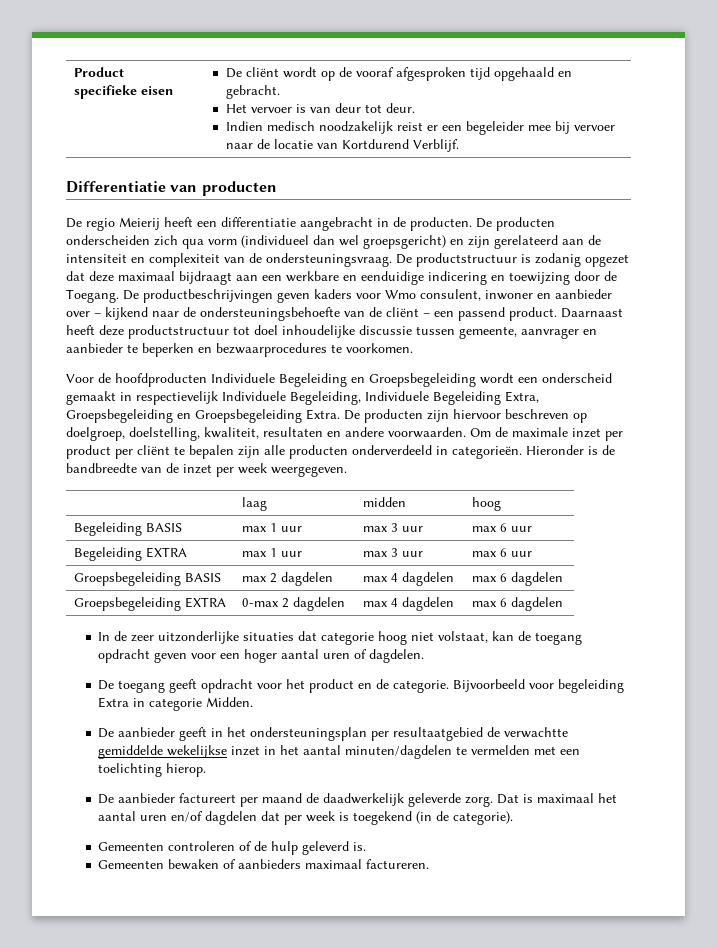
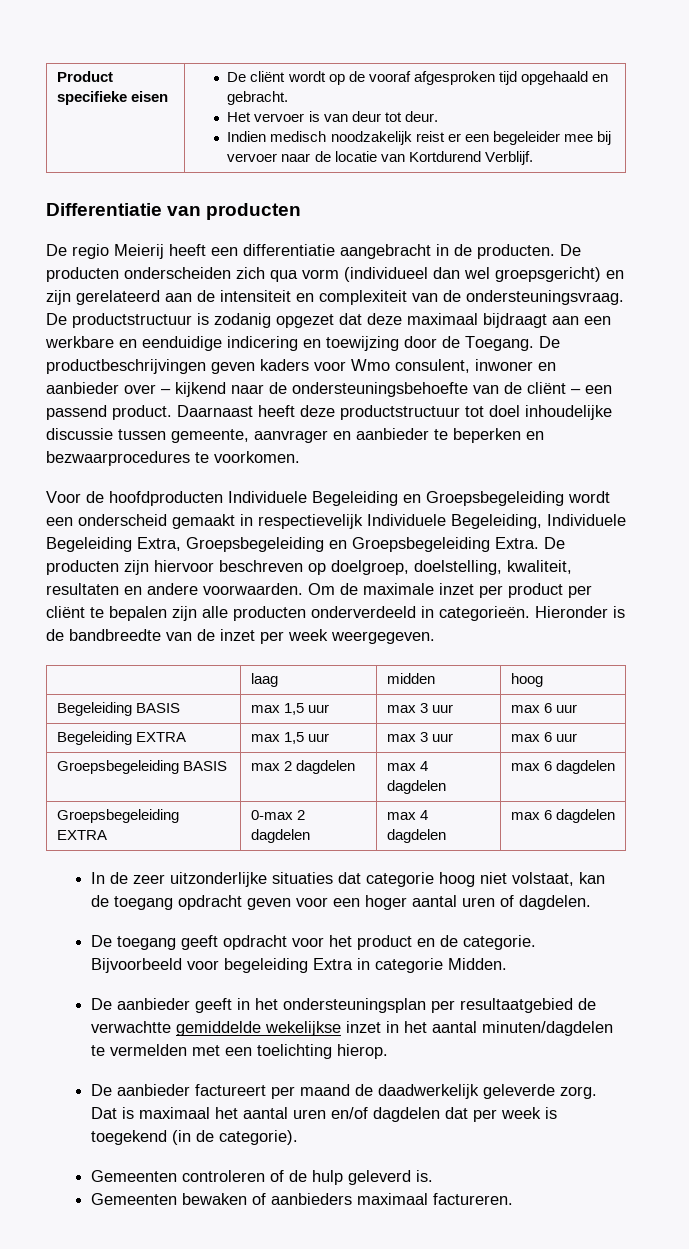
[269,523,277,532] 1 -> [283,703,304,715] 1,5
[269,548,277,557] 1 -> [283,732,304,744] 1,5

